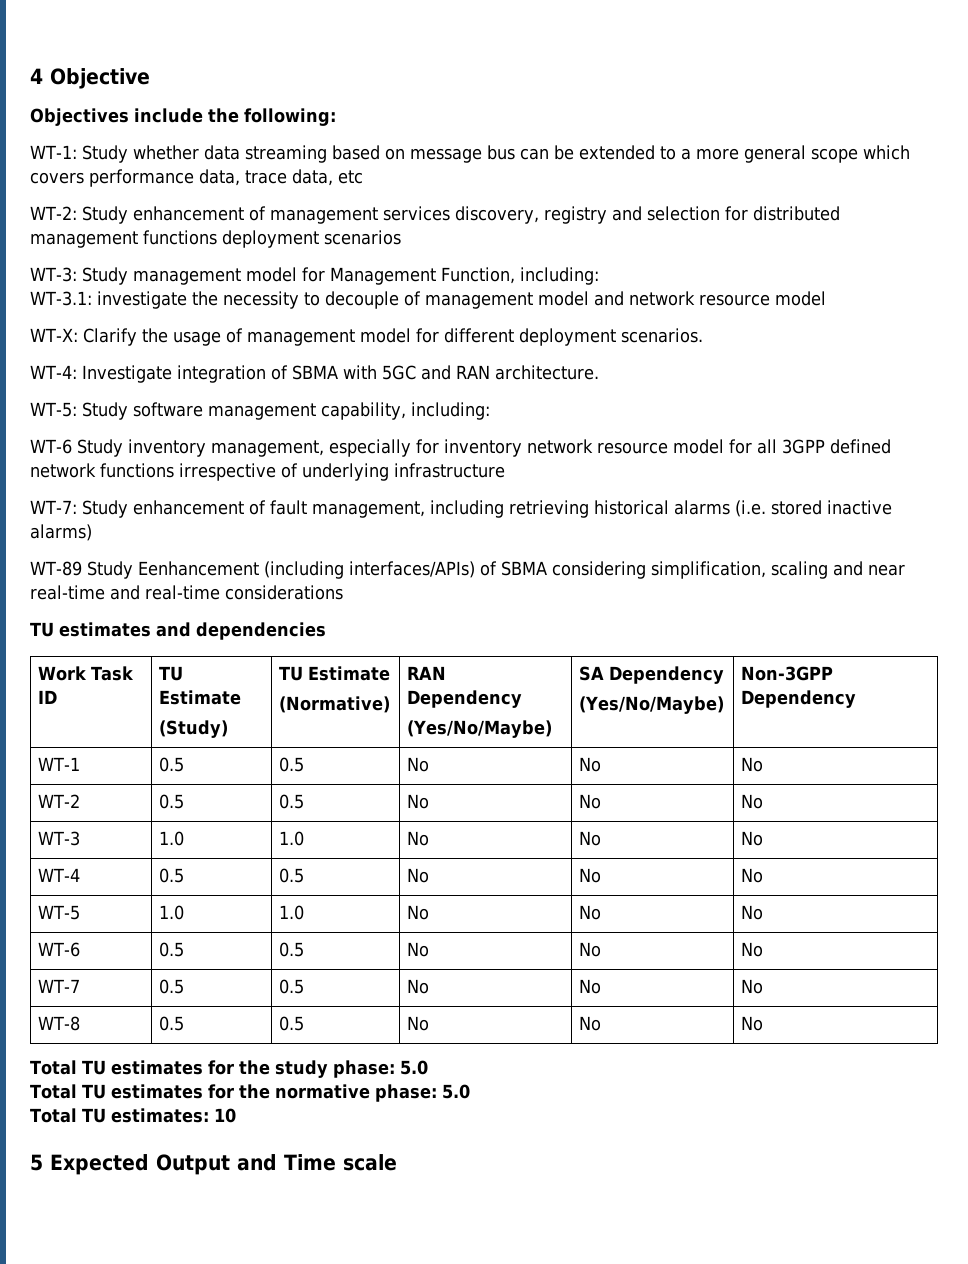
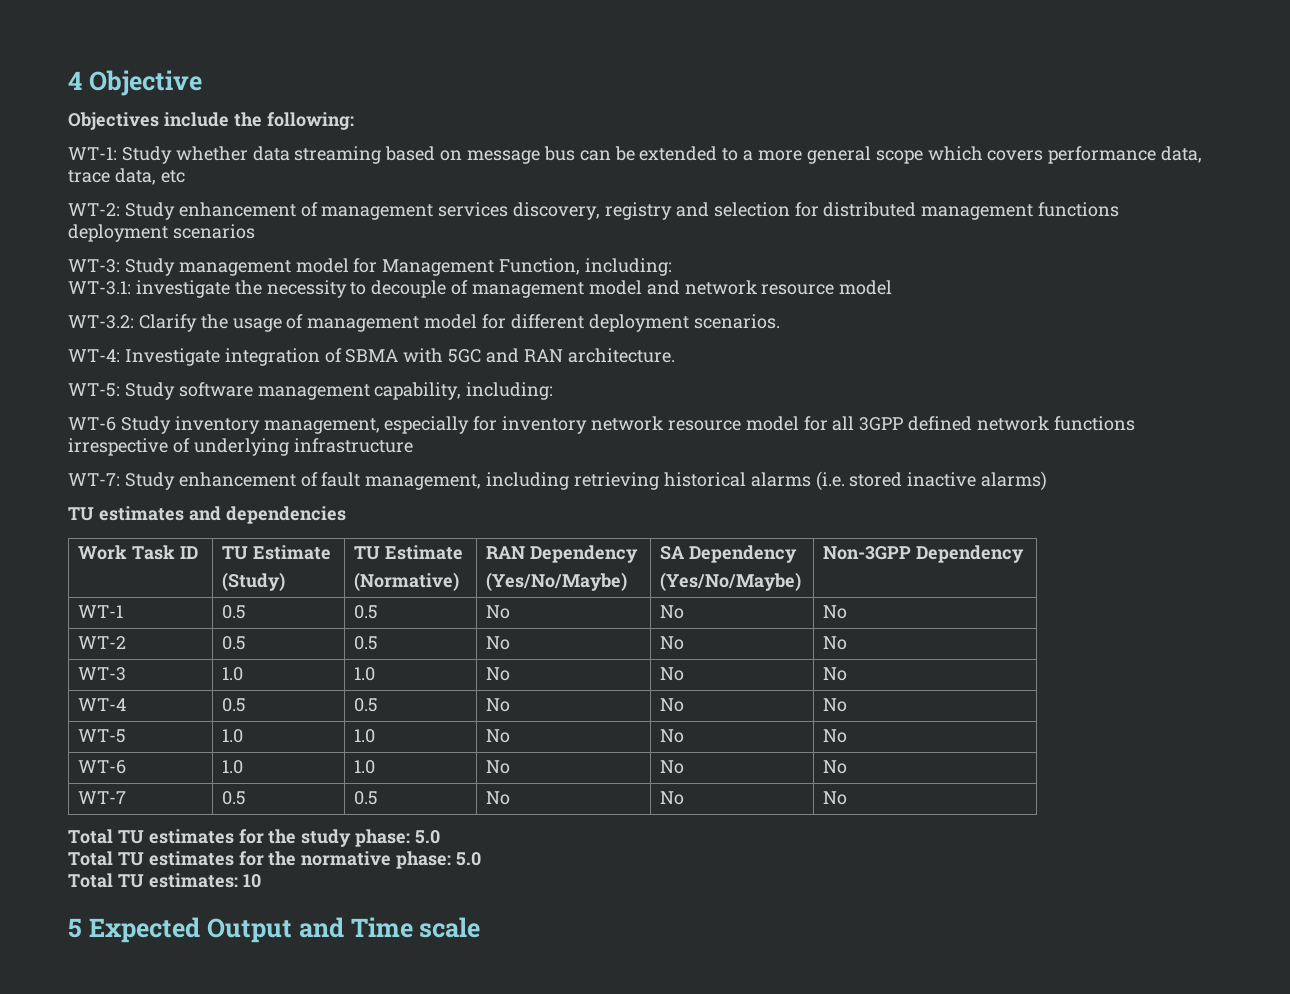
[30,328,78,342] WT-X: -> [68,315,134,329] WT-3.2:
[30,561,905,579] [30,585,343,600] // WT-89 Study Eenhancement (including interfaces/APIs) of SBMA considering simplification, scaling and near real-time and real-time considerations -> (1048, 481) none
[158,942,184,957] [278,942,304,957] 0.5 | 0.5 -> [222,760,244,774] [354,760,376,774] 1.0 | 1.0
[37,1016,80,1031] [158,1016,184,1031] [278,1016,304,1031] [406,1016,429,1031] [578,1016,601,1031] [740,1016,763,1031] // WT-8 | 0.5 | 0.5 | No | No | No -> (848, 798) none

